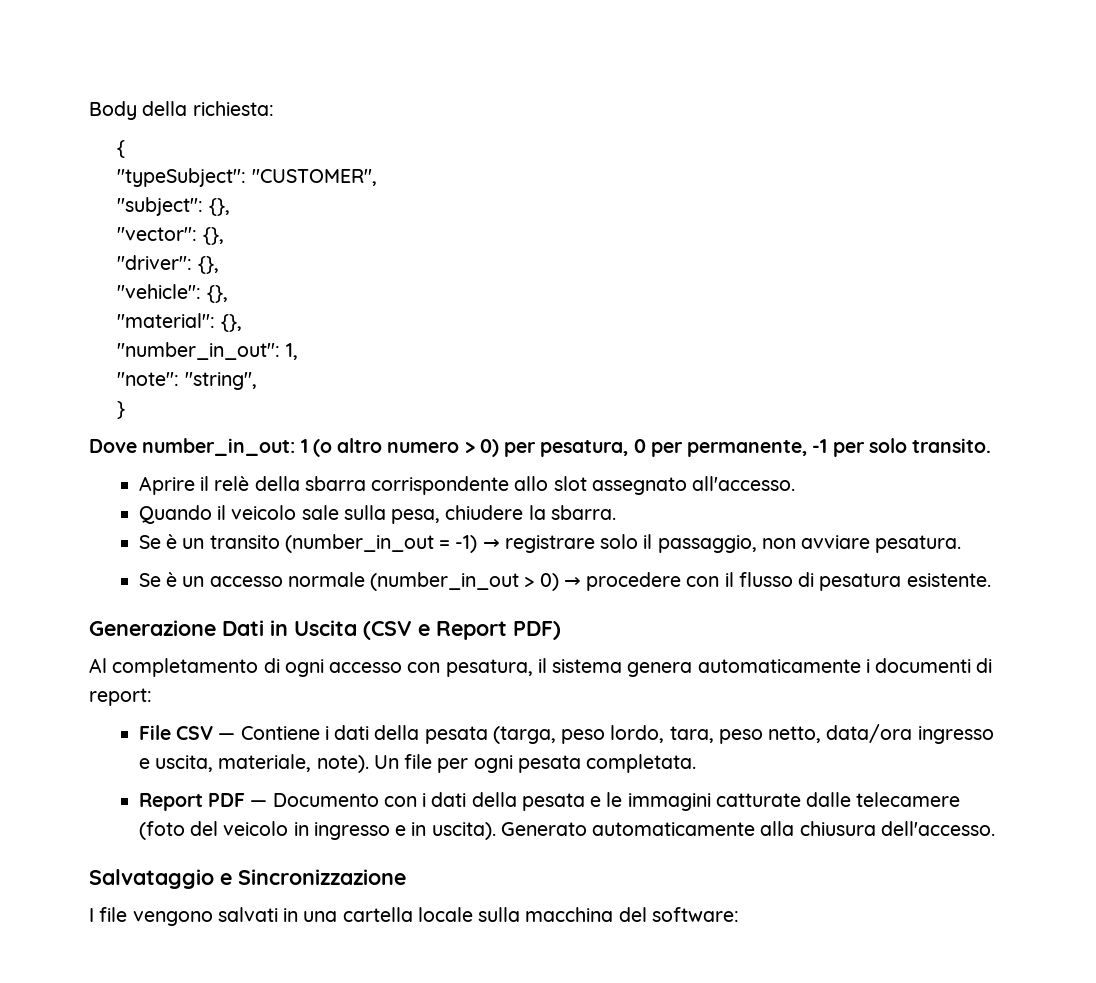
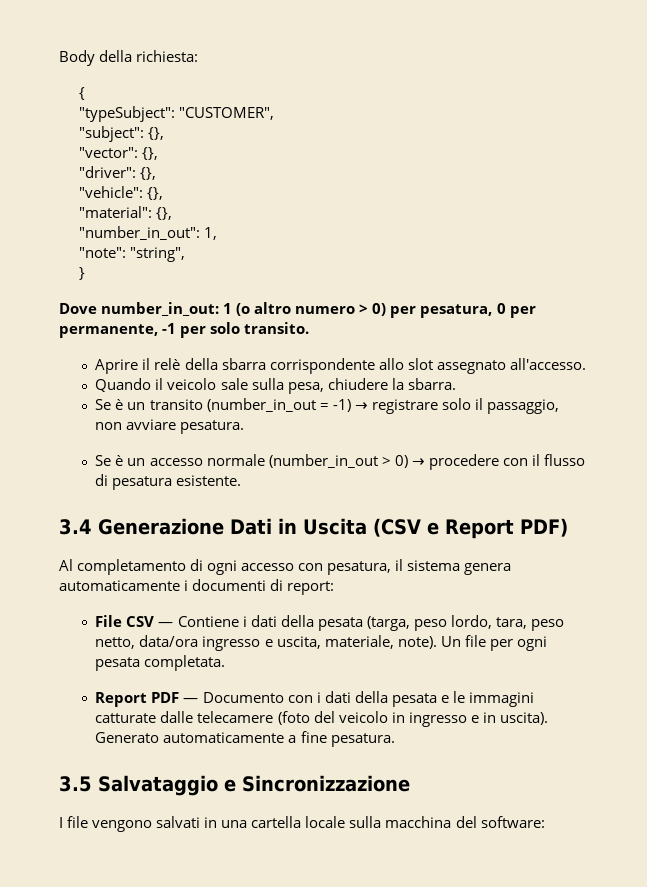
(991, 580) none -> [59,519,92,535] 3.4
[760,821,995,836] alla chiusura dell'accesso. // -> [288,731,395,747] [59,776,92,792] a fine pesatura. // 3.5

